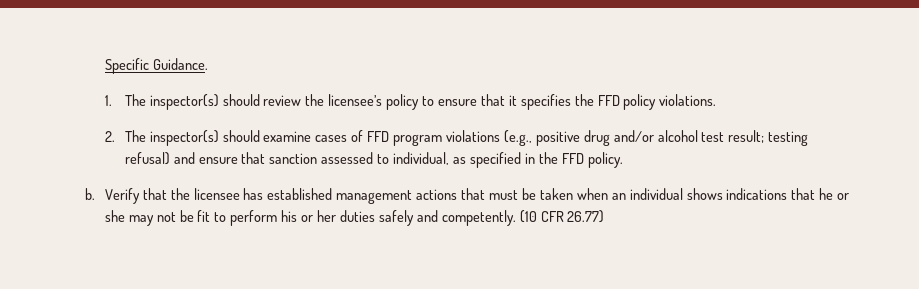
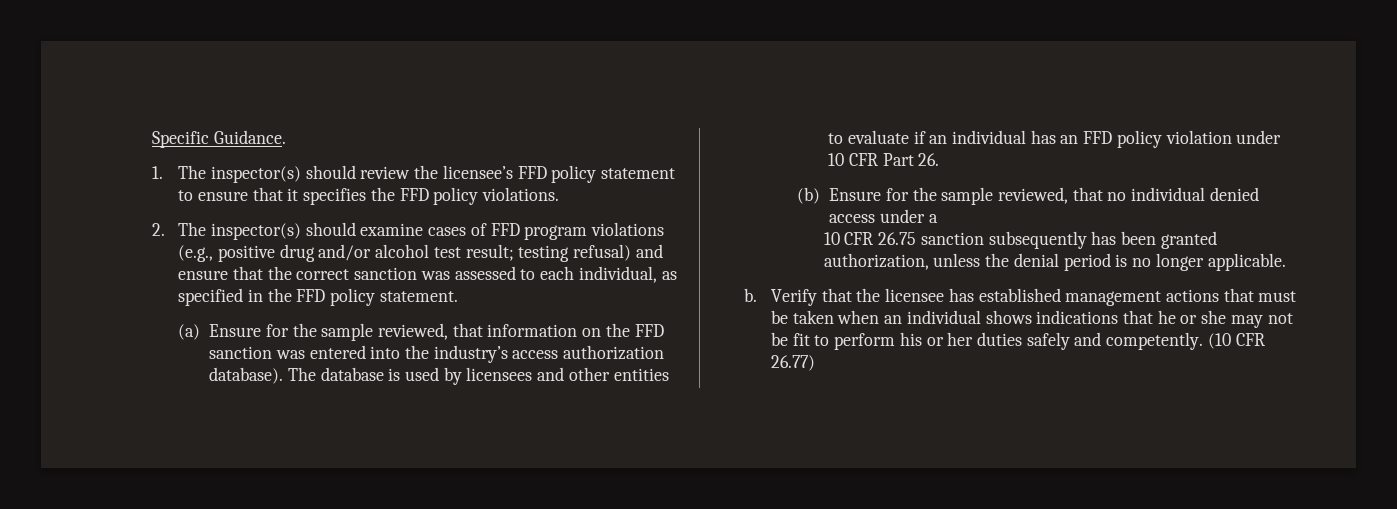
[386,94,420,110] policy -> [517,165,676,183] FFD policy statement
[269,153,318,164] sanction -> [267,266,450,280] the correct sanction was
(390, 159) none -> [540,266,575,280] each
[587,152,623,168] policy. -> [330,288,458,306] [178,323,664,341] [209,345,665,363] [209,367,669,385] [828,130,1282,148] [828,153,940,166] [797,187,1259,205] [829,209,938,223] [823,231,1217,249] [823,253,1286,271] policy statement. // (a) Ensure for the sample reviewed, that information on the FFD sanction was entered into the industry’s access authorization database). The database is used by licensees and other entities to evaluate if an individual has an FFD policy violation under 10 CFR Part 26. // (b) Ensure for the sample reviewed, that no individual denied access under a // 10 CFR 26.75 sanction subsequently has been granted authorization, unless the denial period is no longer applicable.

